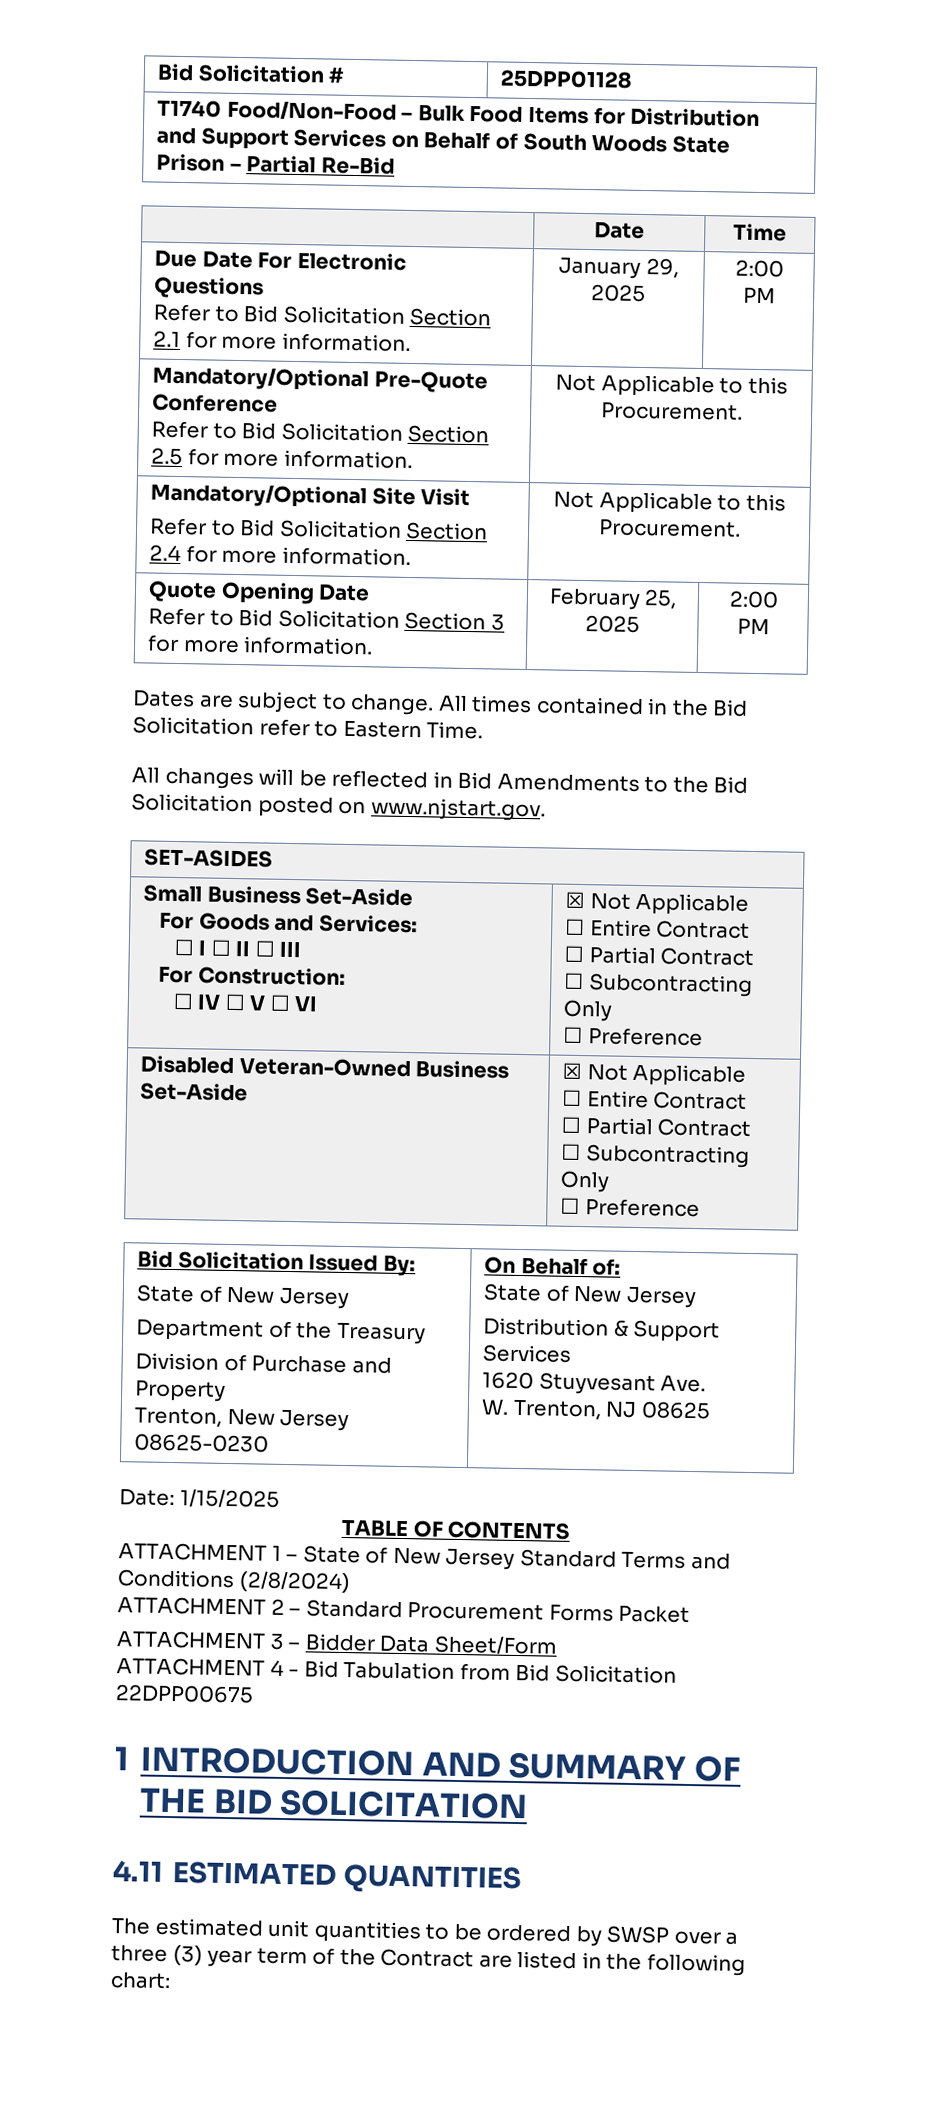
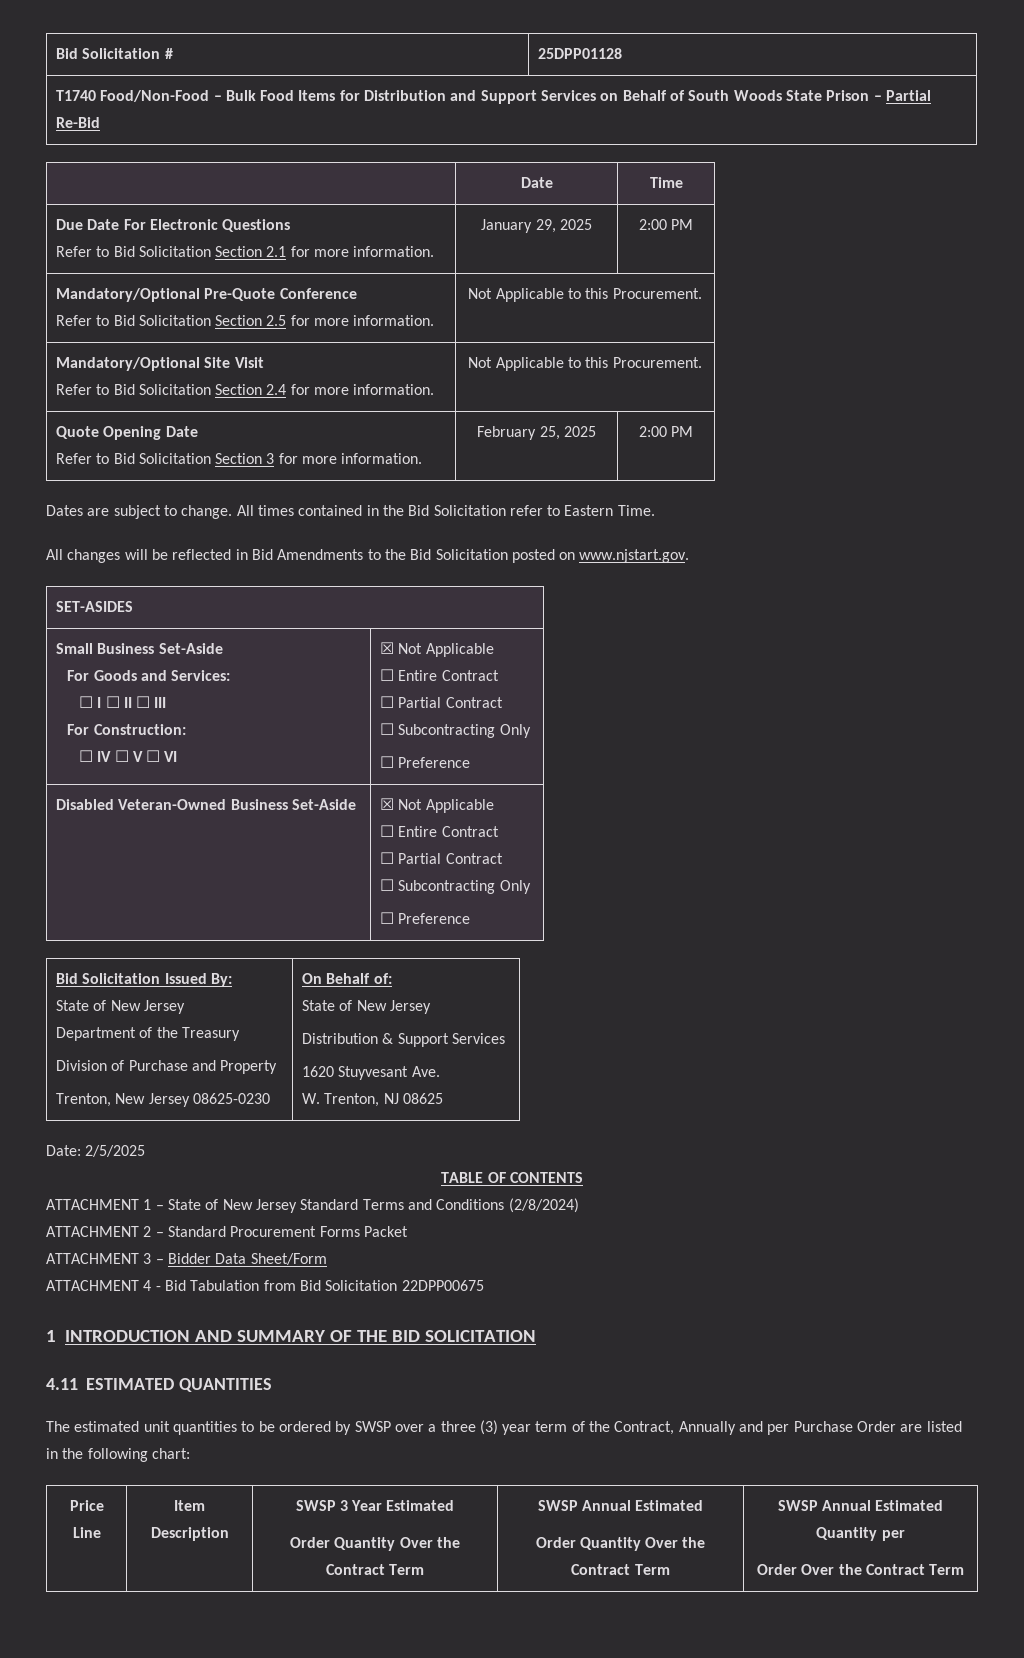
[179,1489,280,1509] 1/15/2025 -> [85,1145,146,1157] 2/5/2025
[380,1948,475,1968] Contract -> [614,1421,897,1435] Contract, Annually and per Purchase Order
(171, 1981) none -> [69,1500,104,1511] [72,1527,101,1538] [174,1500,205,1511] [150,1527,229,1541] [295,1500,455,1511] [290,1537,460,1551] [325,1564,425,1575] [537,1500,704,1511] [535,1537,706,1551] [571,1564,670,1575] [777,1500,944,1511] [816,1527,905,1541] [756,1564,965,1575] // Price Line | Item Description | SWSP 3 Year Estimated // Order Quantity Over the Contract Term | SWSP Annual Estimated // Order Quantity Over the Contract Term | SWSP Annual Estimated Quantity per // Order Over the Contract Term

